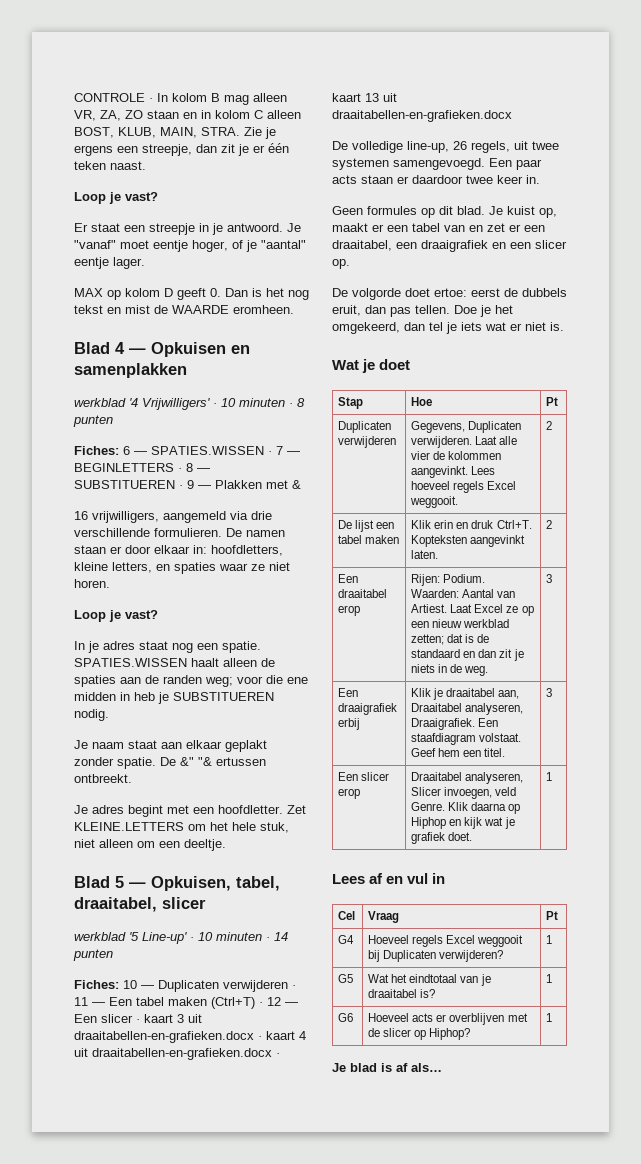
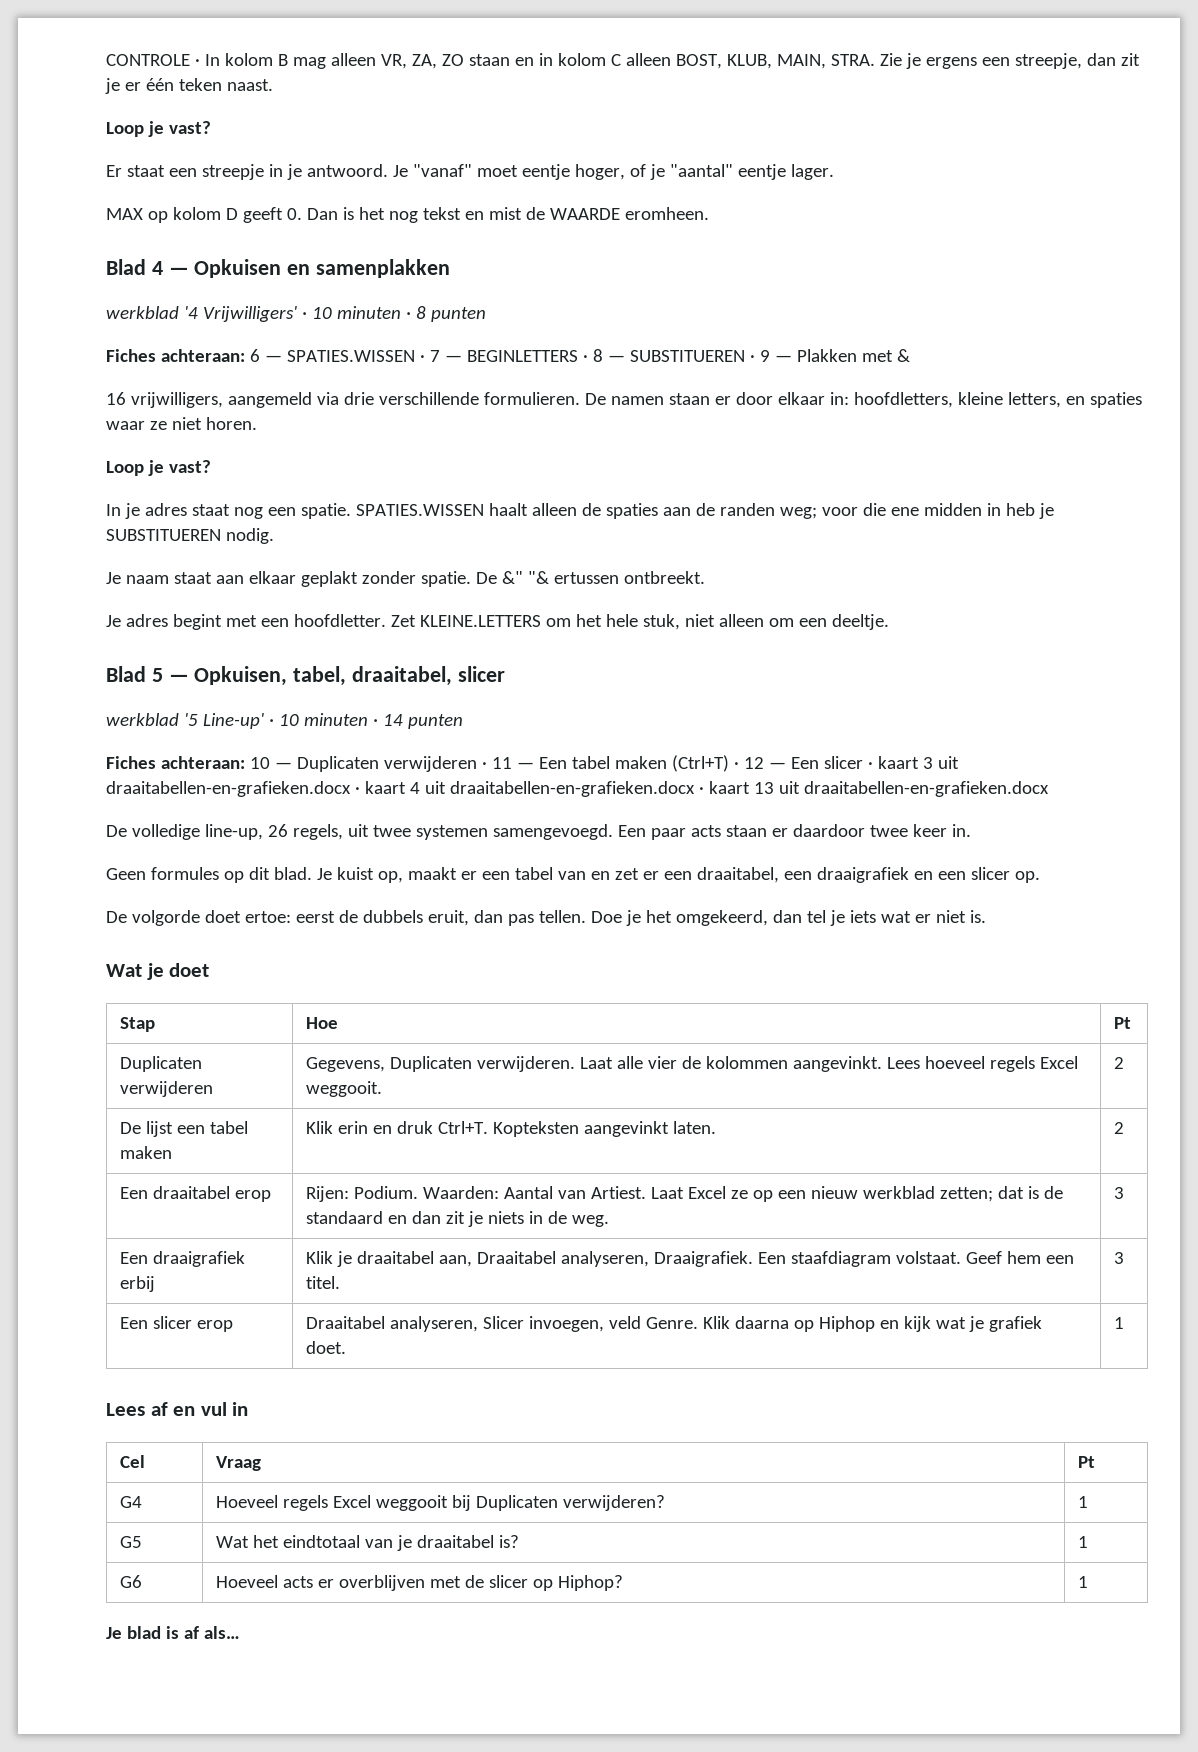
[74,446,119,455] Fiches: -> [106,349,245,362] Fiches achteraan:
[74,980,119,989] Fiches: -> [106,756,245,769] Fiches achteraan:

